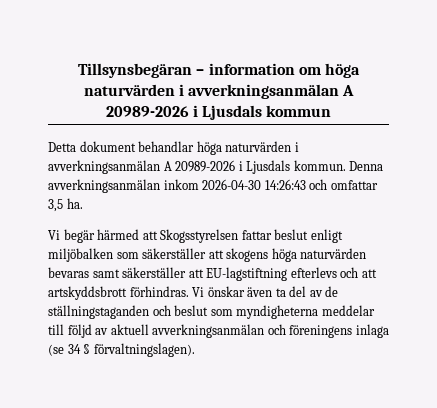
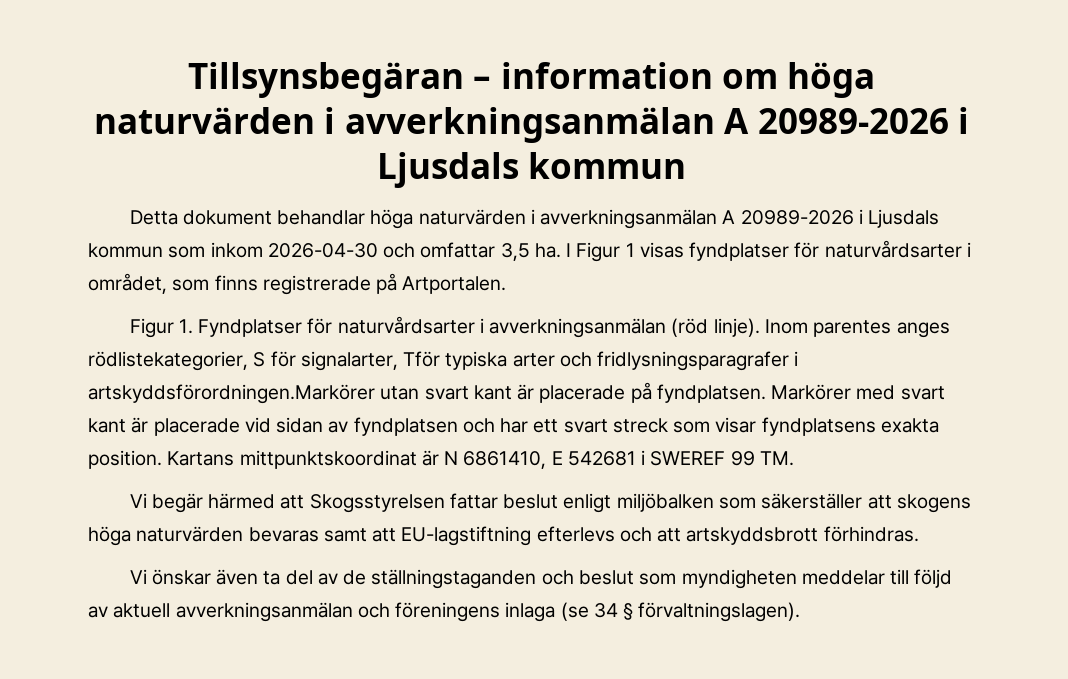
[293,160,384,171] [48,179,160,193] kommun. Denna avverkningsanmälan -> [88,243,206,258] kommun som
[264,179,306,190] 14:26:43 -> (378, 250) none
(83, 203) none -> [566,240,971,262] [88,273,507,295] [129,316,950,338] [88,351,799,371] [88,382,945,404] [88,417,939,436] [88,450,794,469] I Figur 1 visas fyndplatser för naturvårdsarter i området, som finns registrerade på Artportalen. // Figur 1. Fyndplatser för naturvårdsarter i avverkningsanmälan (röd linje). Inom parentes anges rödlistekategorier, S för signalarter, Tför typiska arter och fridlysningsparagrafer i artskyddsförordningen.Markörer utan svart kant är placerade på fyndplatsen. Markörer med svart kant är placerade vid sidan av fyndplatsen och har ett svart streck som visar fyndplatsens exakta position. Kartans mittpunktskoordinat är N 6861410, E 542681 i SWEREF 99 TM.
[122,267,187,278] säkerställer -> (367, 535) none
(189, 291) none -> (919, 534) //
[236,305,319,319] myndigheterna -> [681,569,797,589] myndigheten

